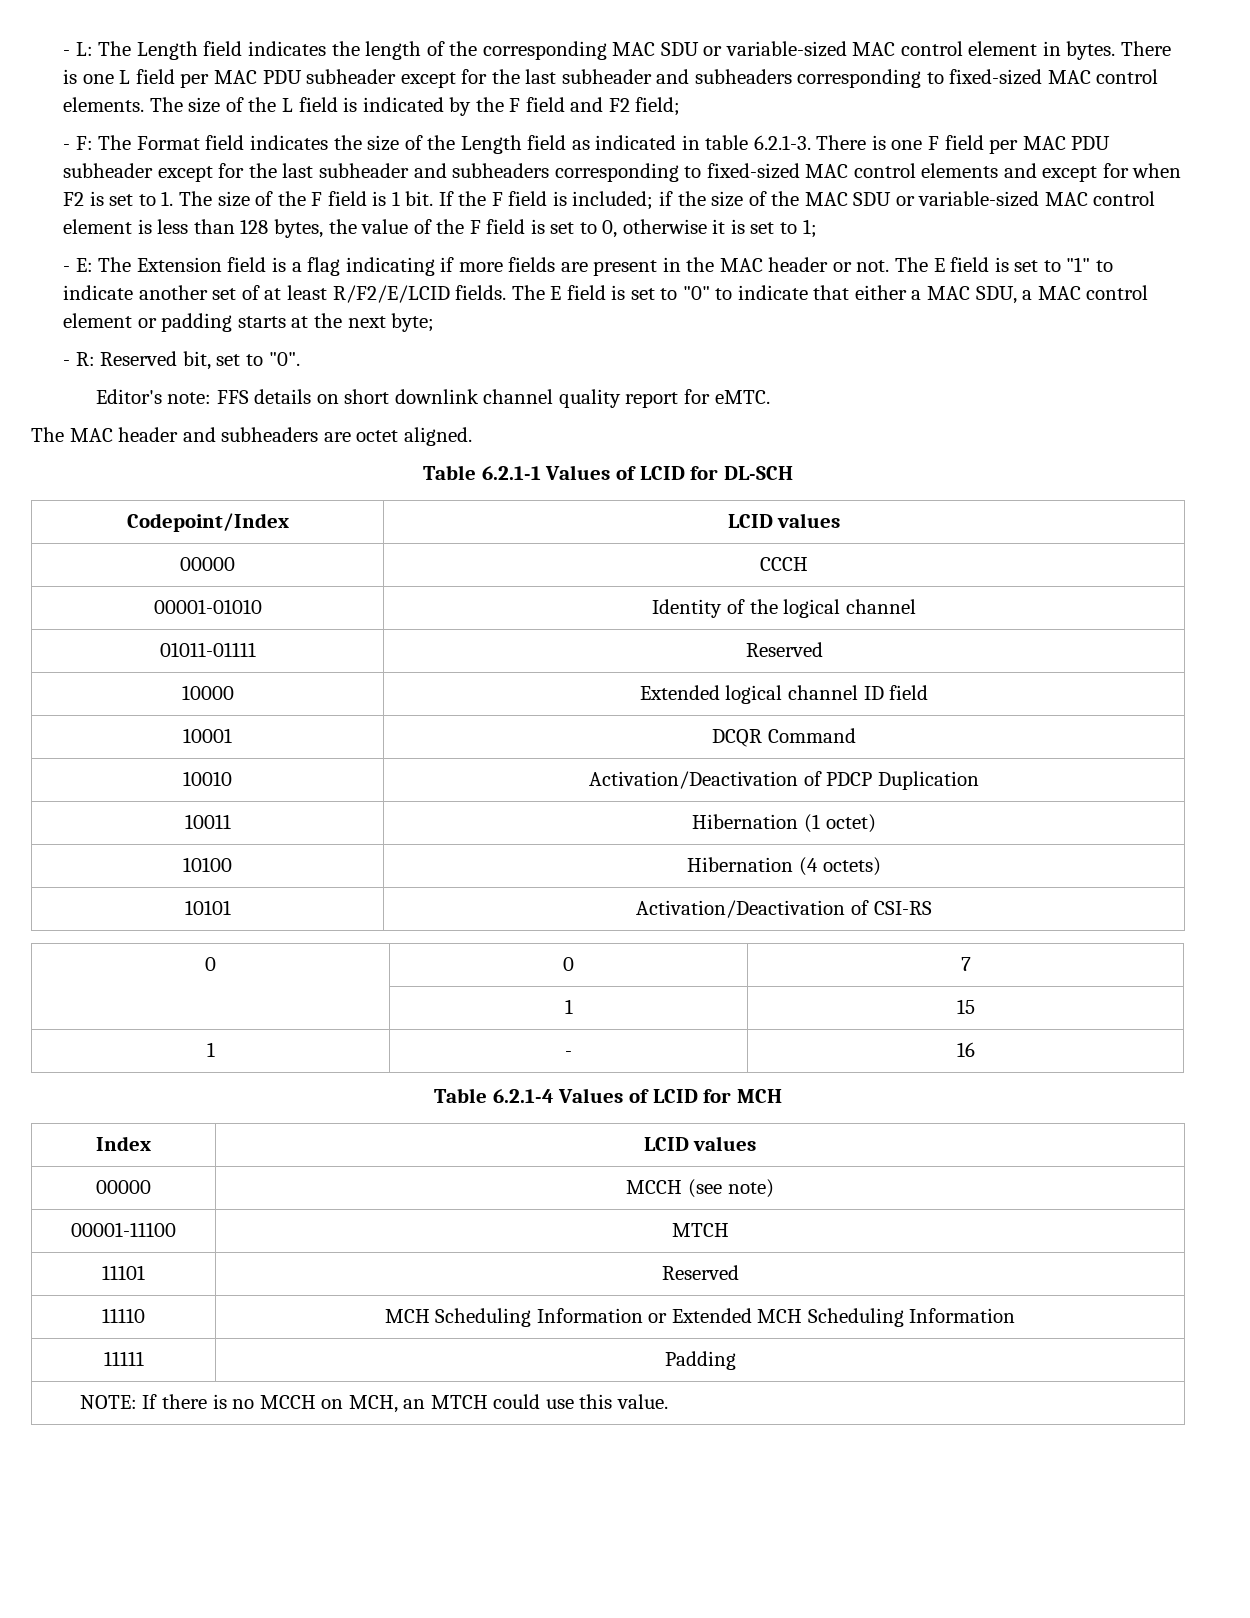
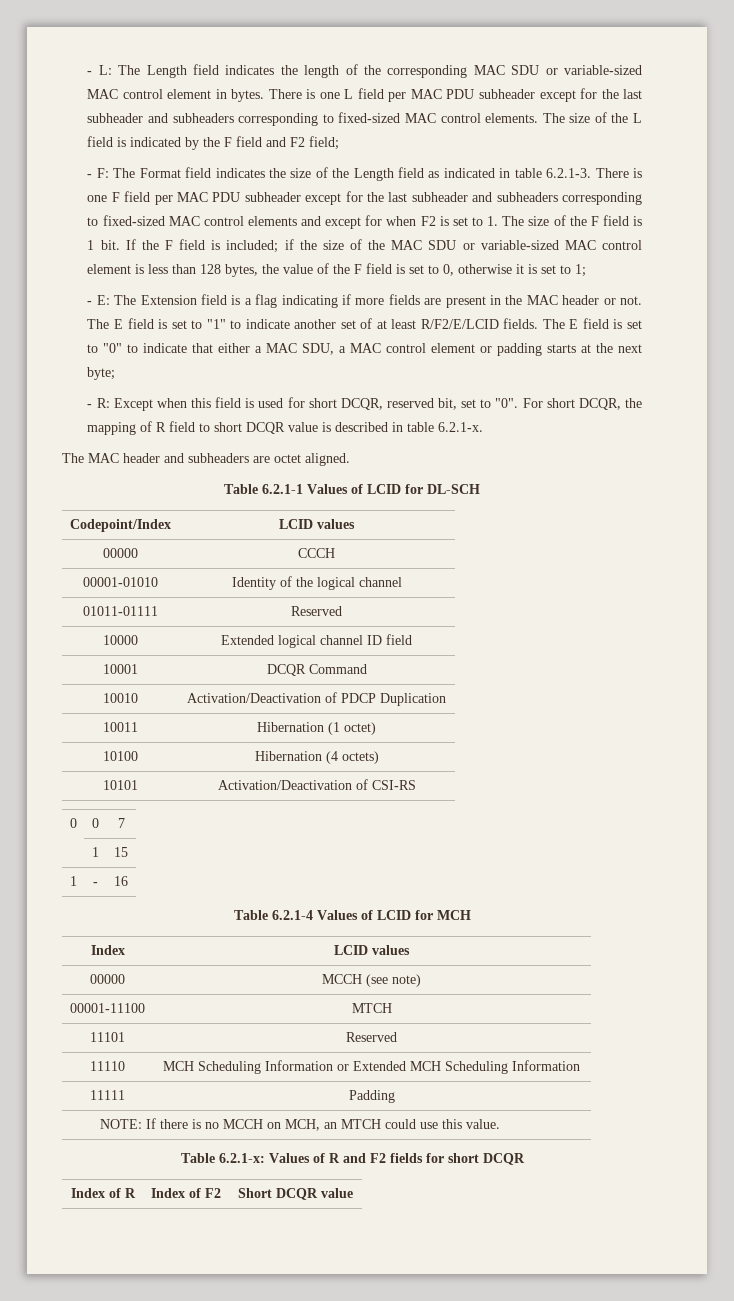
[100,351,300,370] [95,389,770,408] Reserved bit, set to "0". // Editor's note: FFS details on short downlink channel quality report for eMTC. -> [113,397,642,411] [87,421,484,435] Except when this field is used for short DCQR, reserved bit, set to "0". For short DCQR, the mapping of R field to short DCQR value is described in table 6.2.1-x.
(668, 1401) none -> [180,1153,525,1165] [70,1188,136,1198] [151,1188,222,1198] [238,1188,353,1200] // Table 6.2.1-x: Values of R and F2 fields for short DCQR // Index of R | Index of F2 | Short DCQR value

